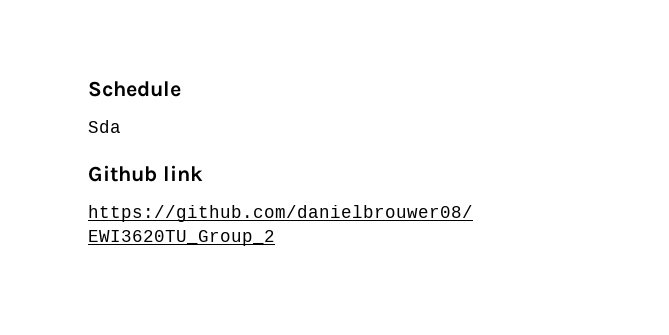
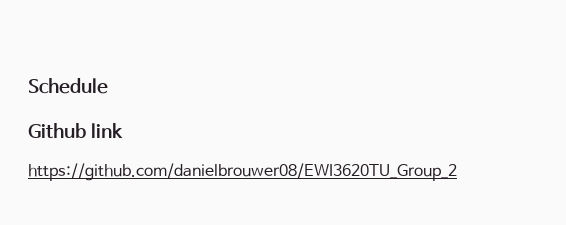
[88,120,121,133] // Sda -> (108, 86) none

